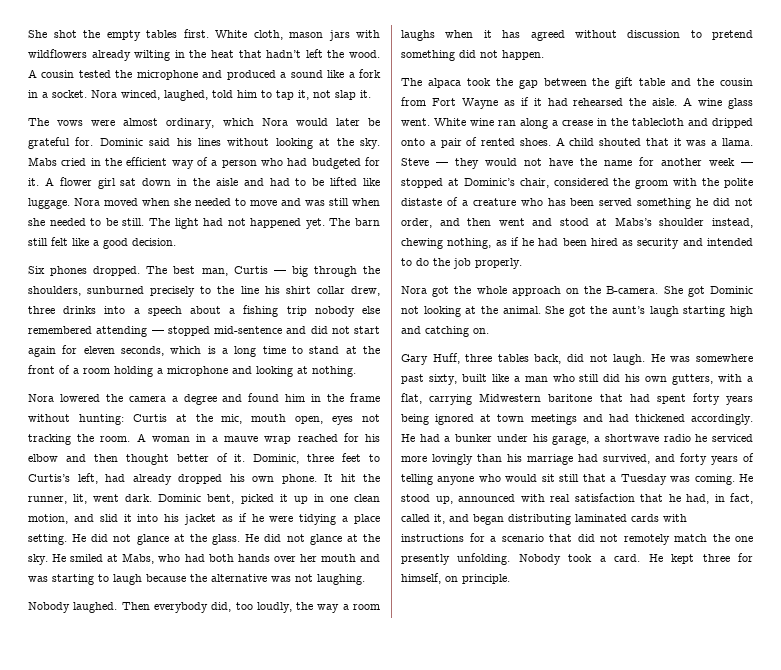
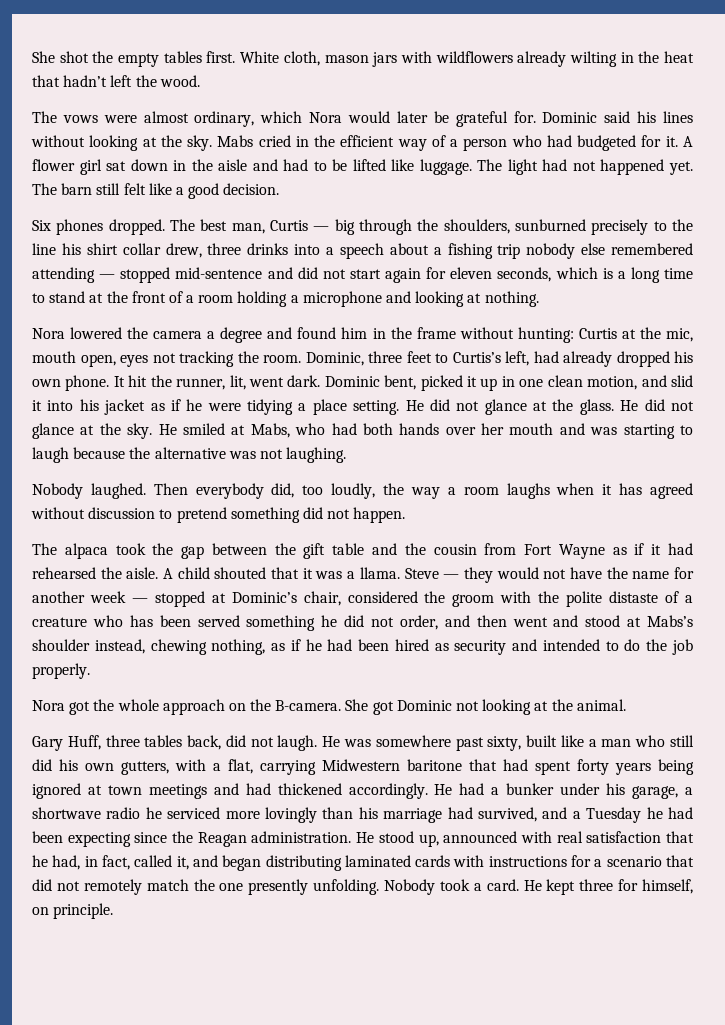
[28,69,381,80] [28,90,371,101] A cousin tested the microphone and produced a sound like a fork in a socket. Nora winced, laughed, told him to tap it, not slap it. -> (200, 81) none
[74,198,380,206] [28,218,145,226] Nora moved when she needed to move and was still when she needed to be still. -> (472, 167) none
[136,433,381,444] [28,453,246,465] A woman in a mauve wrap reached for his elbow and then thought better of it. -> (301, 359) none
[698,98,753,109] [401,118,753,129] [401,137,565,148] wine glass went. White wine ran along a crease in the tablecloth and dripped onto a pair of rented shoes. A -> (174, 573) none
[545,306,753,317] [401,326,489,337] She got the aunt’s laugh starting high and catching on. -> (626, 705) none
[680,453,754,465] [401,474,735,485] forty years of telling anyone who would sit still that a Tuesday was coming. -> [572,807,693,823] [32,831,352,847] a Tuesday he had been expecting since the Reagan administration.

